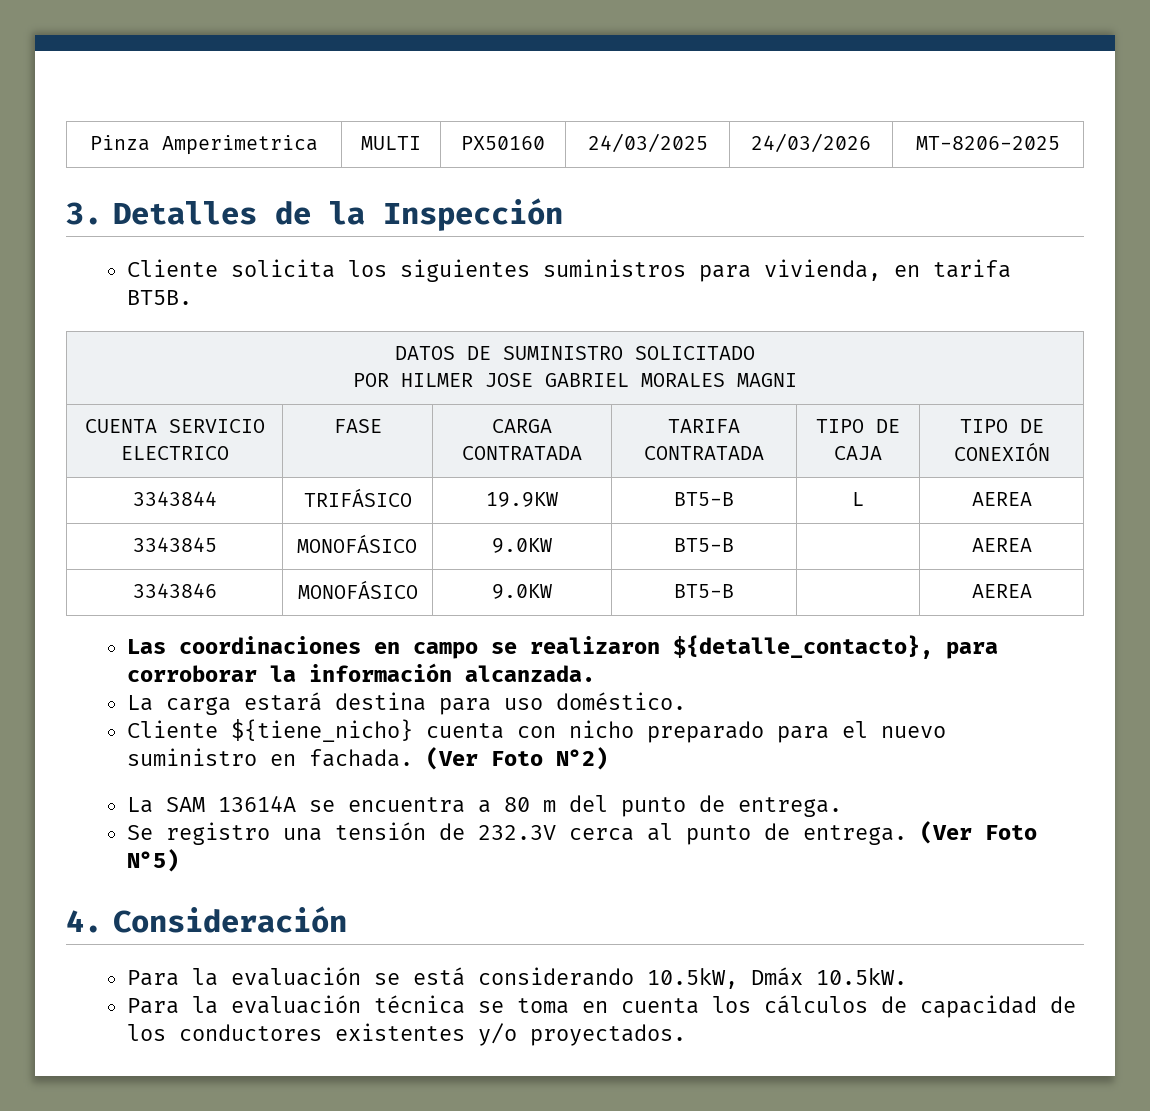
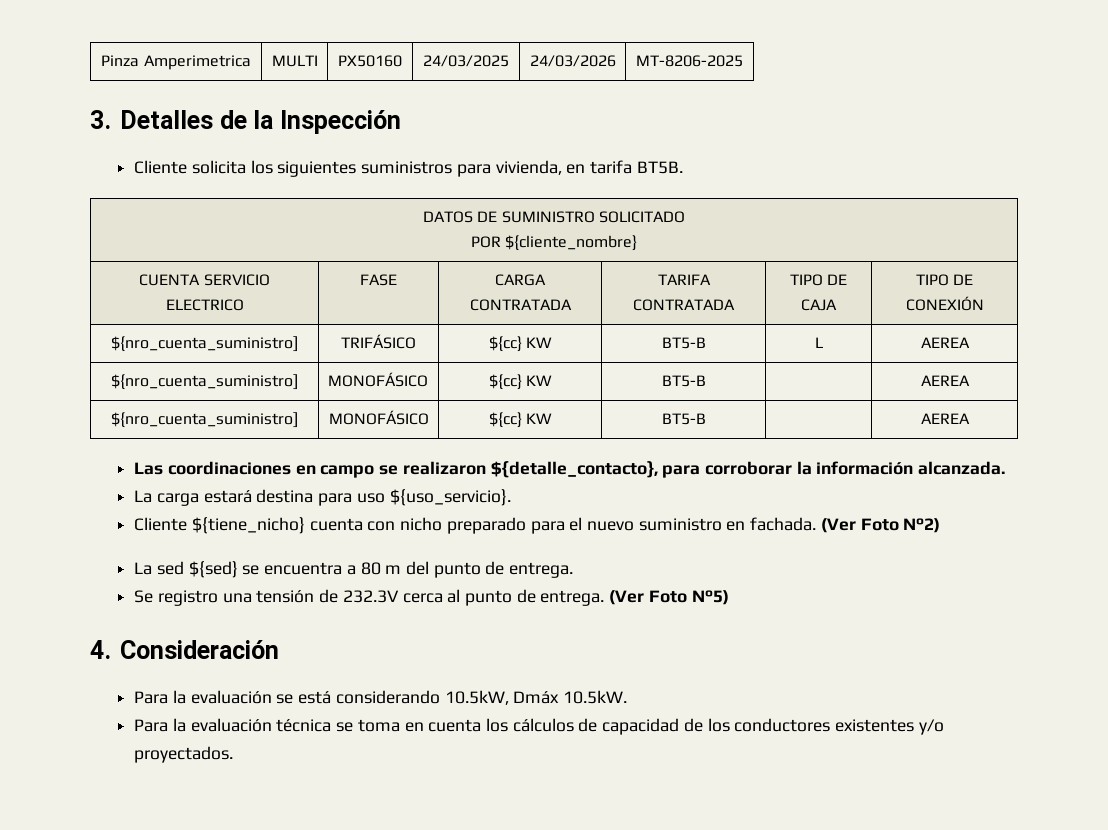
[401,373,797,387] HILMER JOSE GABRIEL MORALES MAGNI -> [505,235,638,251] ${cliente_nombre}
[132,491,217,506] 3343844 -> [111,336,298,352] ${nro_cuenta_suministro]
[486,492,558,507] 19.9KW -> [488,336,553,352] ${cc} KW
[132,537,217,552] [296,534,417,553] [492,538,552,553] [674,538,734,552] [971,538,1032,552] [132,583,217,598] [297,580,418,599] [492,584,552,599] 3343845 | MONOFÁSICO | 9.0KW | BT5-B | | AEREA // 3343846 | MONOFÁSICO | 9.0KW -> [111,374,298,390] [327,372,428,387] [488,374,553,390] [661,375,706,387] [920,375,970,386] [111,412,298,428] [328,410,429,425] [488,412,553,428] ${nro_cuenta_suministro] | MONOFÁSICO | ${cc} KW | BT5-B | | AEREA // ${nro_cuenta_suministro] | MONOFÁSICO | ${cc} KW
[556,692,687,710] doméstico. -> [389,489,511,506] ${uso_servicio}.
[166,796,297,812] SAM 13614A -> [156,561,238,578] sed ${sed}

